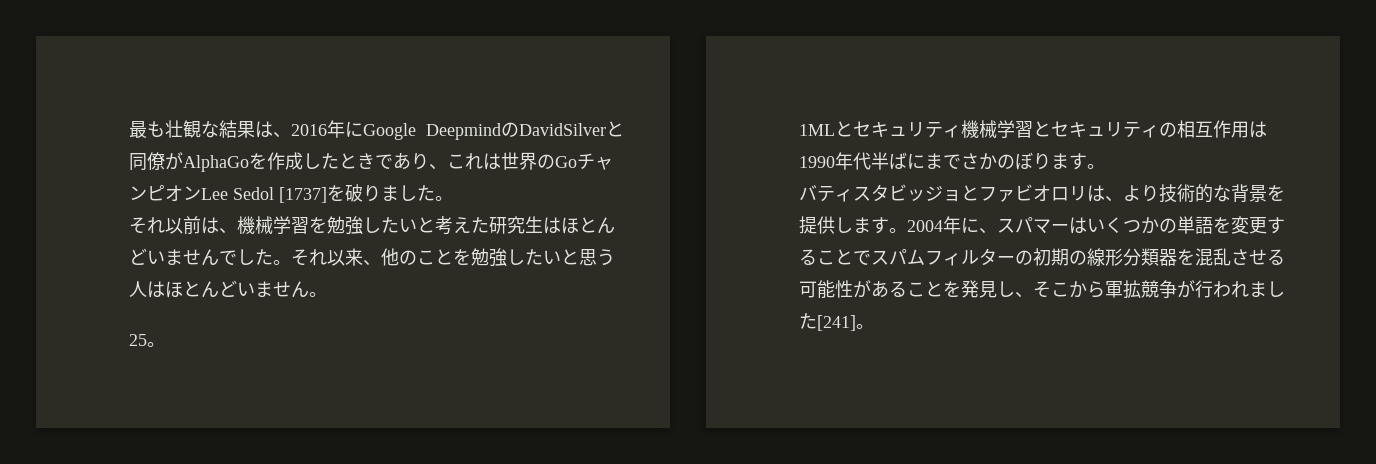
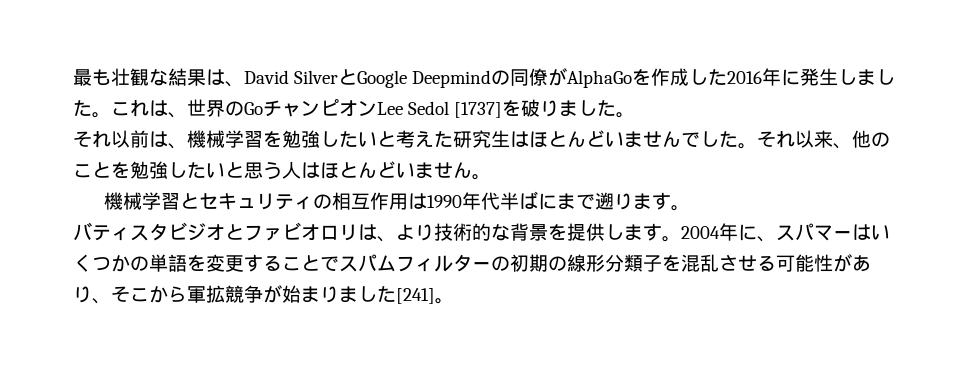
[291,120,363,138] 2016年に -> [244,69,358,85] David Silverと
[519,121,624,137] DavidSilverと -> (511, 77) none
[339,152,501,170] ときであり、これは -> [727,68,896,86] [73,99,187,118] 2016年に発生しました。これは、
[129,334,165,347] [799,121,961,138] 25。 // 1MLとセキュリティ -> (491, 177) none
[961,152,1033,170] さかのぼ -> [594,192,614,210] 遡
[907,186,961,202] ッジョ -> [187,223,225,241] ジオ
[1159,249,1177,266] 器 -> [643,255,662,272] 子
[889,280,1015,298] ることを発見し -> [73,286,92,303] り
[1195,280,1249,298] 行われ -> [282,285,339,303] 始まり

